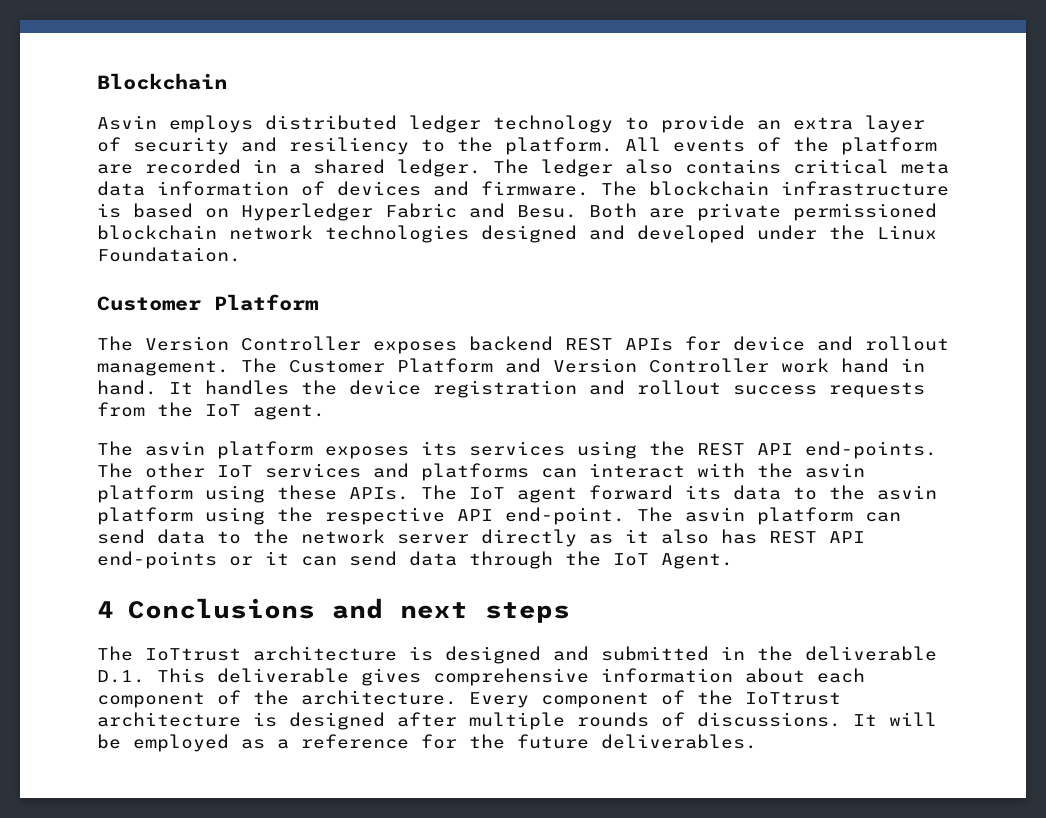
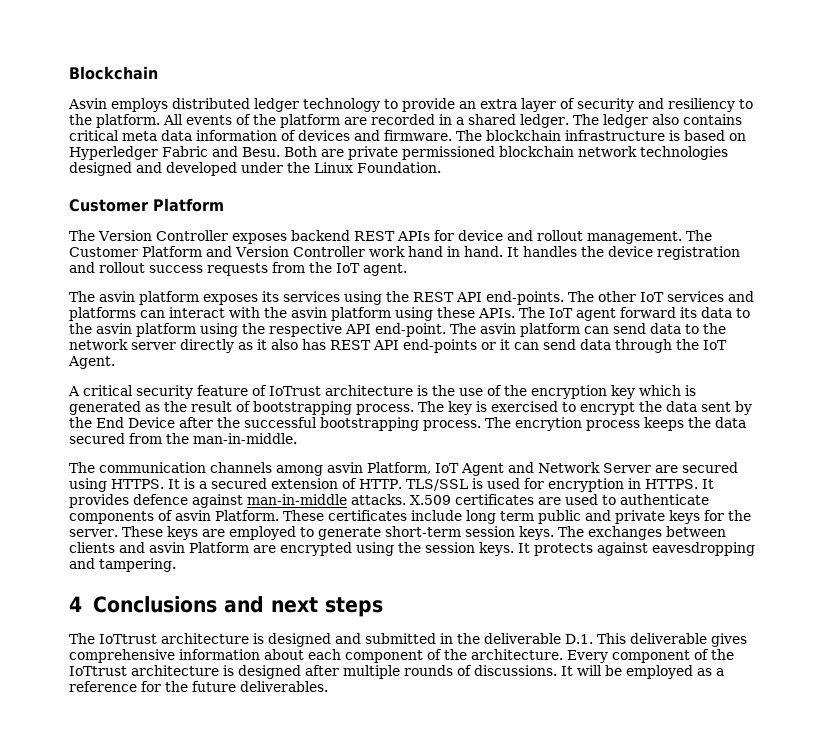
[97,247,241,262] Foundataion. -> [357,162,441,173] Foundation.
(733, 561) none -> [68,385,696,399] [69,401,752,415] [69,417,746,431] [69,433,297,444] [69,462,738,476] [69,478,714,492] [69,494,709,508] [69,510,751,524] [69,526,726,540] [69,542,755,556] [69,558,176,572] // A critical security feature of IoTrust architecture is the use of the encryption key which is generated as the result of bootstrapping process. The key is exercised to encrypt the data sent by the End Device after the successful bootstrapping process. The encrytion process keeps the data secured from the man-in-middle. // The communication channels among asvin Platform, IoT Agent and Network Server are secured using HTTPS. It is a secured extension of HTTP. TLS/SSL is used for encryption in HTTPS. It provides defence against man-in-middle attacks. X.509 certificates are used to authenticate components of asvin Platform. These certificates include long term public and private keys for the server. These keys are employed to generate short-term session keys. The exchanges between clients and asvin Platform are encrypted using the session keys. It protects against eavesdropping and tampering.

